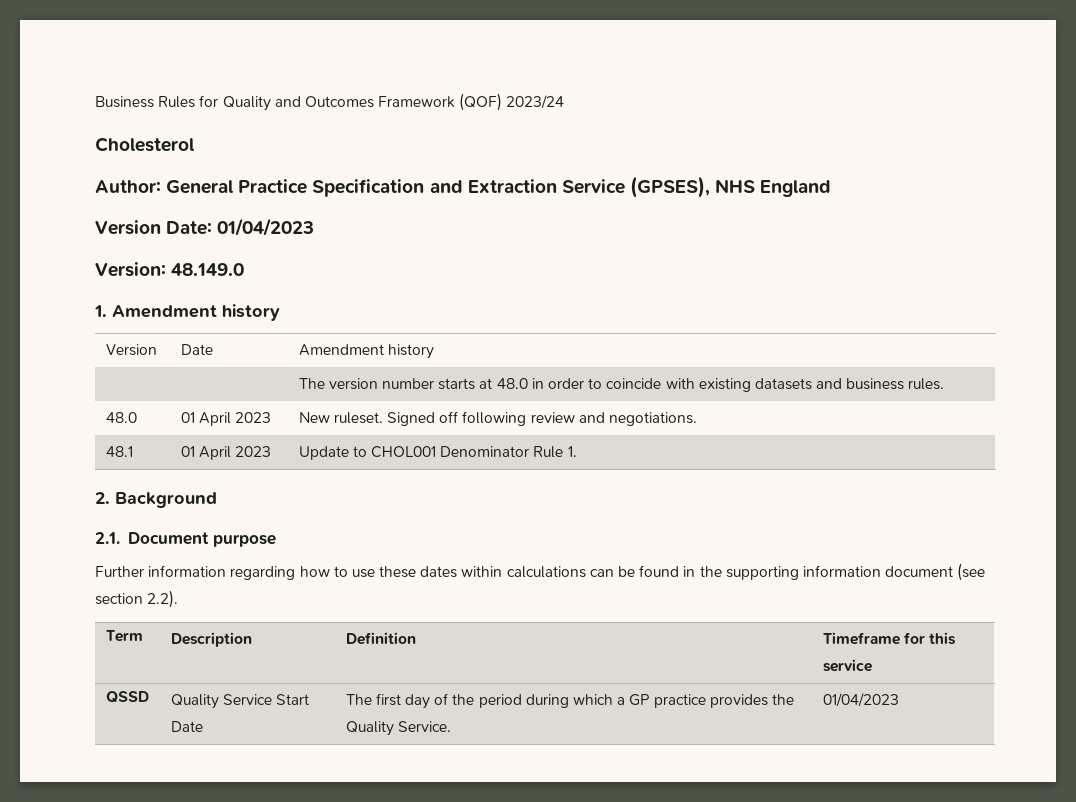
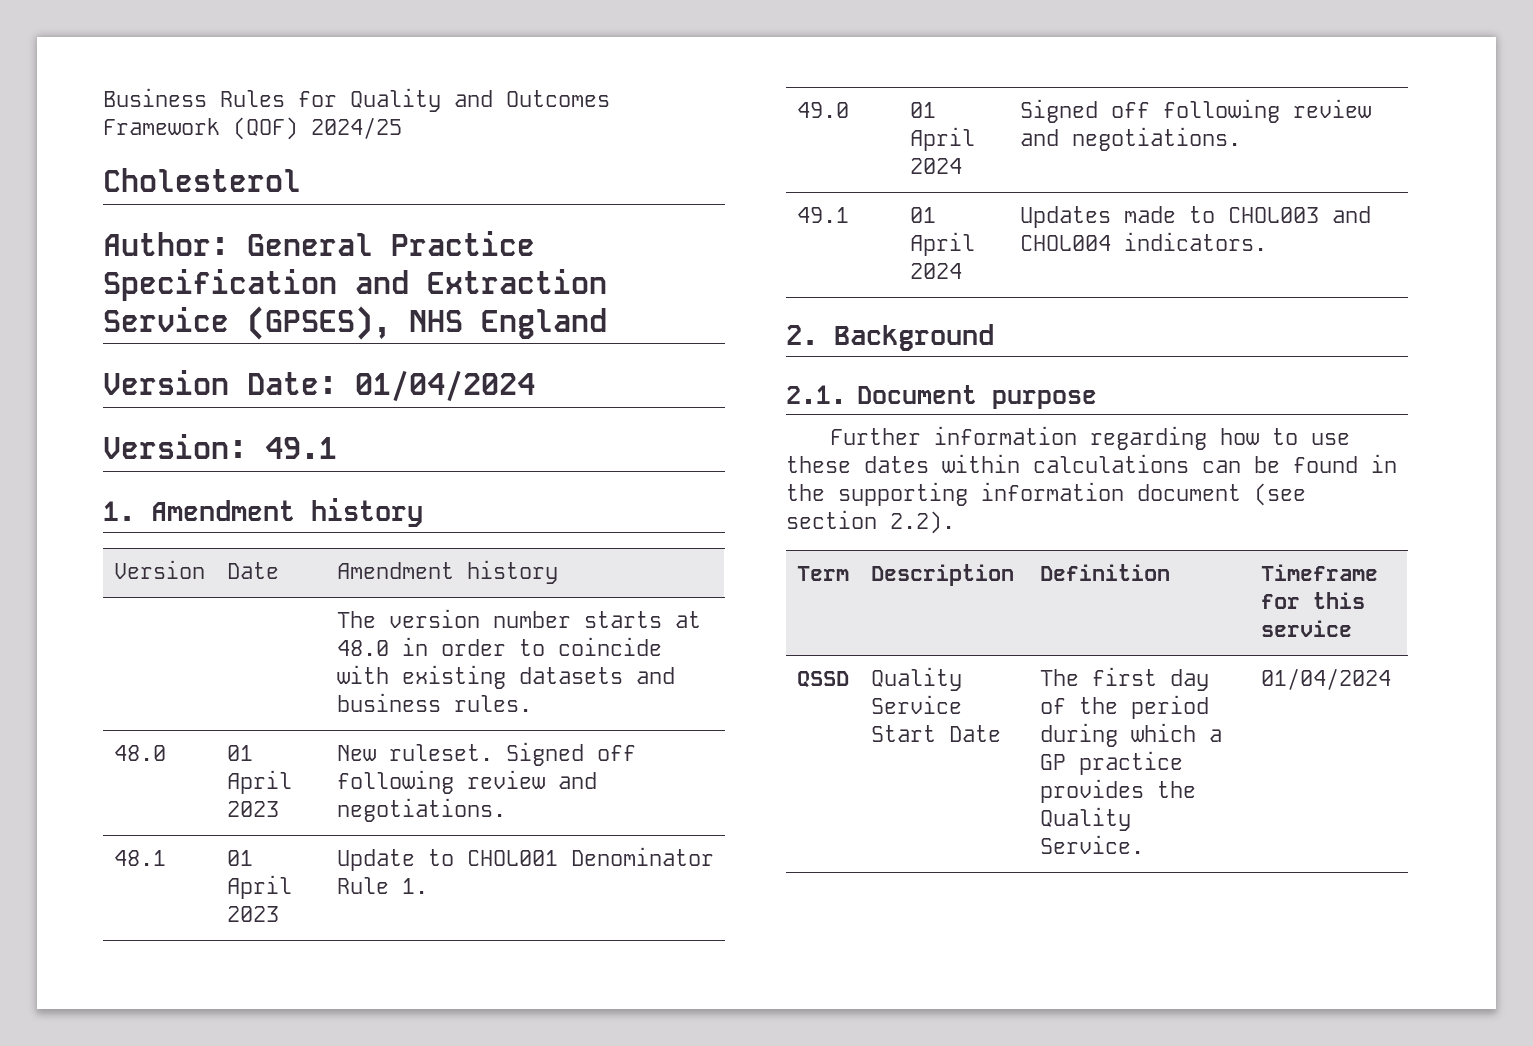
[506,95,565,109] 2023/24 -> [311,117,402,139] 2024/25
[217,218,315,236] 01/04/2023 -> [355,370,535,402] 01/04/2024
[171,263,245,276] 48.149.0 -> [265,437,337,459] 49.1
(577, 451) none -> [796,102,849,118] [909,102,936,118] [909,127,975,151] [909,158,962,174] [1019,99,1371,123] [1019,127,1241,151] [796,207,849,223] [909,207,936,223] [909,232,975,256] [909,263,962,279] [1019,206,1371,228] [1019,232,1267,251] // 49.0 | 01 April 2024 | Signed off following review and negotiations. // 49.1 | 01 April 2024 | Updates made to CHOL003 and CHOL004 indicators.
[822,693,899,707] 01/04/2023 -> [1260,668,1391,690] 01/04/2024

